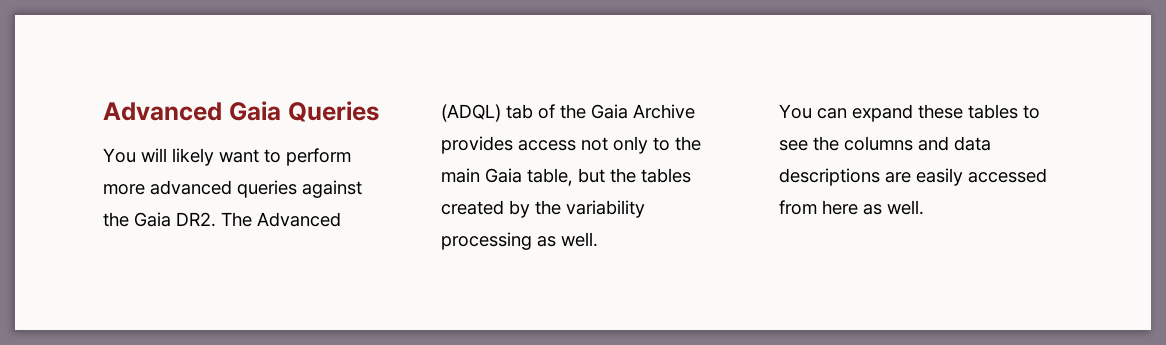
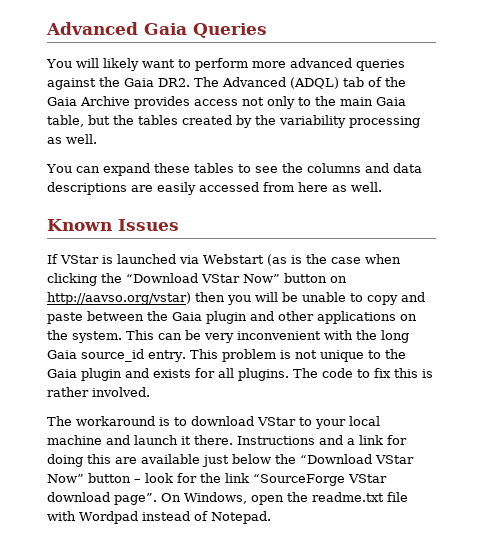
(924, 207) none -> [47,219,179,231] [47,254,401,266] [47,273,347,286] [47,292,425,305] [47,311,417,324] [47,330,409,343] [47,349,406,362] [47,368,433,381] [47,387,150,397] [47,416,380,429] [47,435,407,445] [47,454,414,467] [47,473,387,486] [47,492,408,505] [47,511,271,524] // Known Issues // If VStar is launched via Webstart (as is the case when clicking the “Download VStar Now” button on http://aavso.org/vstar) then you will be unable to copy and paste between the Gaia plugin and other applications on the system. This can be very inconvenient with the long Gaia source_id entry. This problem is not unique to the Gaia plugin and exists for all plugins. The code to fix this is rather involved. // The workaround is to download VStar to your local machine and launch it there. Instructions and a link for doing this are available just below the “Download VStar Now” button – look for the link “SourceForge VStar download page”. On Windows, open the readme.txt file with Wordpad instead of Notepad.

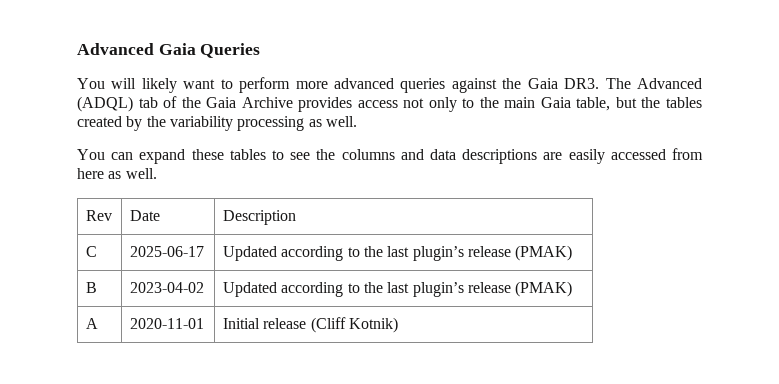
[158,78,190,87] DR2. -> [564,78,600,89] DR3.
[47,219,179,231] [47,254,401,266] [47,273,347,286] [47,292,425,305] [47,311,417,324] [47,330,409,343] [47,349,406,362] [47,368,433,381] [47,387,150,397] [47,416,380,429] [47,435,407,445] [47,454,414,467] [47,473,387,486] [47,492,408,505] [47,511,271,524] // Known Issues // If VStar is launched via Webstart (as is the case when clicking the “Download VStar Now” button on http://aavso.org/vstar) then you will be unable to copy and paste between the Gaia plugin and other applications on the system. This can be very inconvenient with the long Gaia source_id entry. This problem is not unique to the Gaia plugin and exists for all plugins. The code to fix this is rather involved. // The workaround is to download VStar to your local machine and launch it there. Instructions and a link for doing this are available just below the “Download VStar Now” button – look for the link “SourceForge VStar download page”. On Windows, open the readme.txt file with Wordpad instead of Notepad. -> [85,210,112,221] [129,210,160,221] [222,210,296,225] [85,246,97,257] [129,246,204,257] [222,245,573,261] [85,282,97,293] [129,282,204,293] [222,281,573,297] [85,318,98,329] [129,318,204,329] [222,317,398,333] // Rev | Date | Description // C | 2025-06-17 | Updated according to the last plugin’s release (PMAK) // B | 2023-04-02 | Updated according to the last plugin’s release (PMAK) // A | 2020-11-01 | Initial release (Cliff Kotnik)

